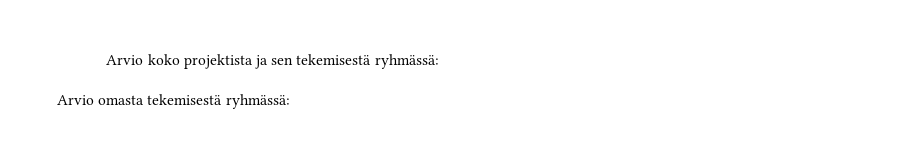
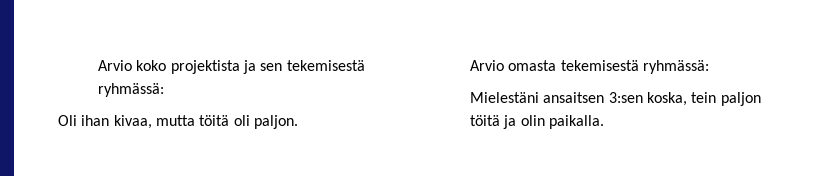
[57,94,290,109] Arvio omasta tekemisestä ryhmässä: -> [58,115,298,129] [470,60,709,74] [470,92,761,106] [470,115,604,129] Oli ihan kivaa, mutta töitä oli paljon. // Arvio omasta tekemisestä ryhmässä: // Mielestäni ansaitsen 3:sen koska, tein paljon töitä ja olin paikalla.

